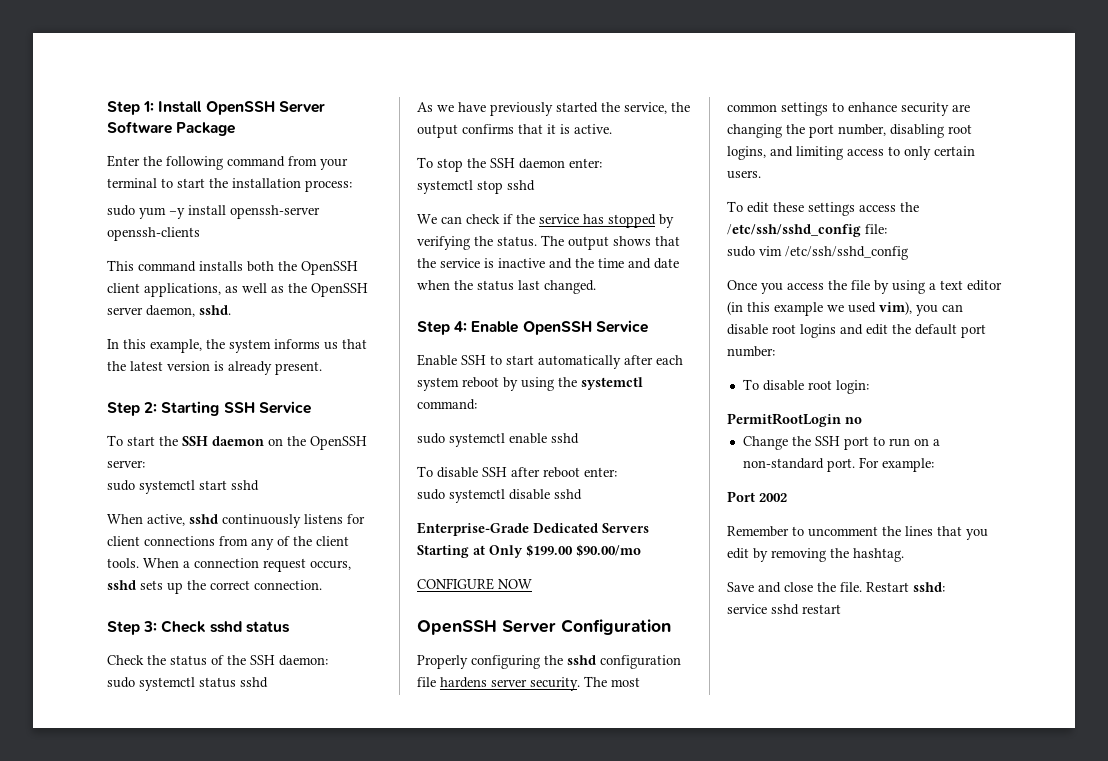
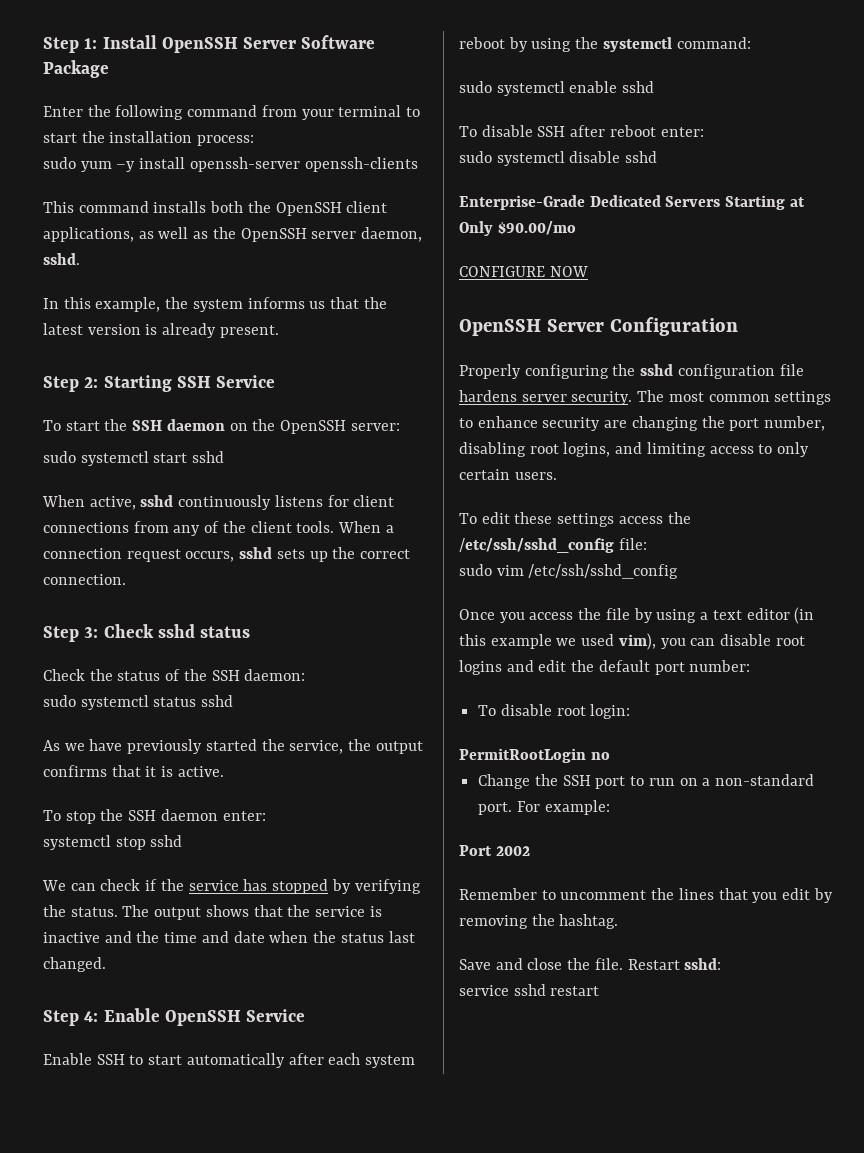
[526,544,573,557] $199.00 -> (493, 228) none

